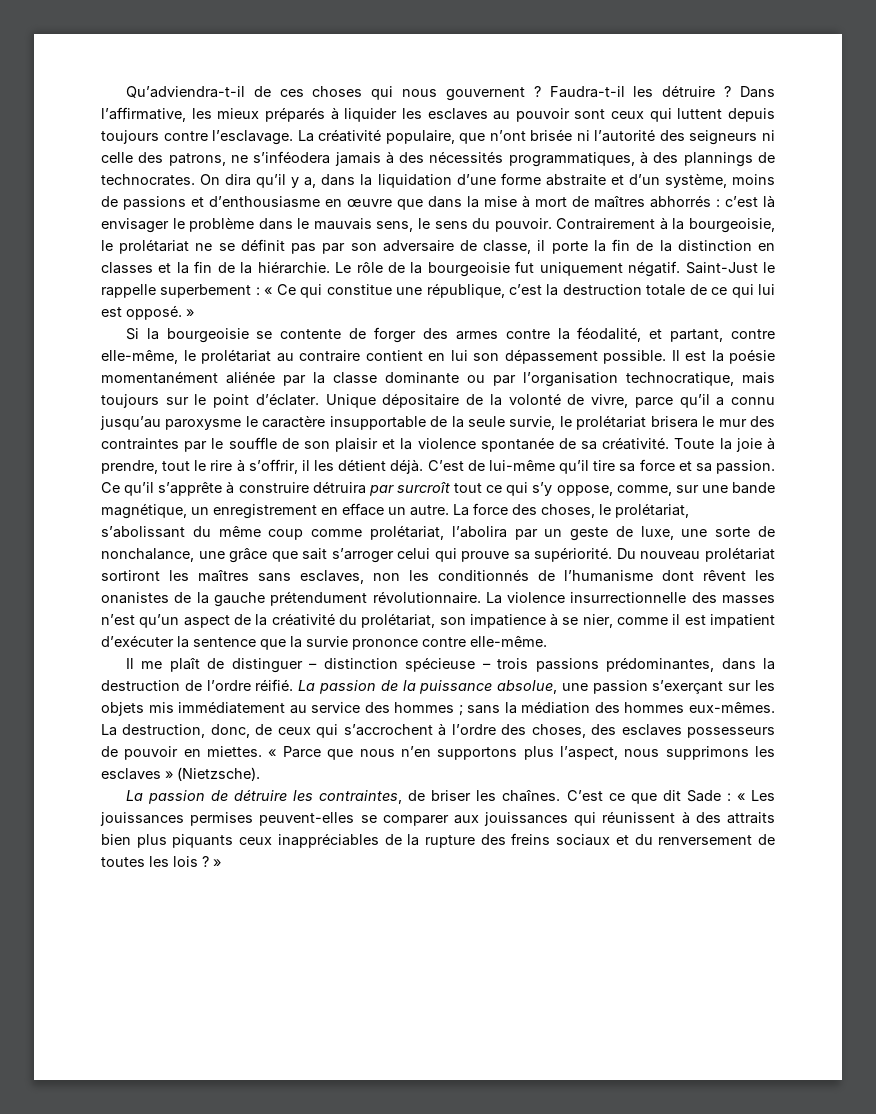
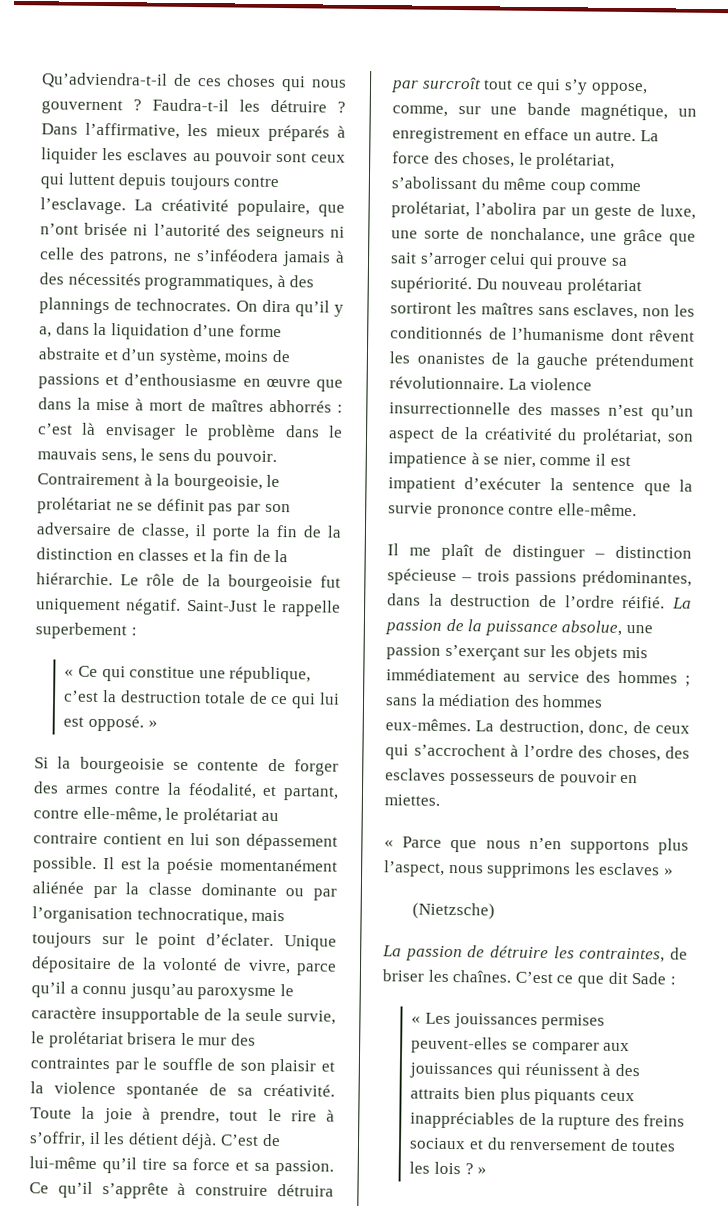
(260, 291) none -> (137, 631) //
(263, 751) none -> (440, 800) //
[177,767,260,781] (Nietzsche). -> [412,902,496,920] // (Nietzsche)
(731, 797) none -> (676, 980) //

